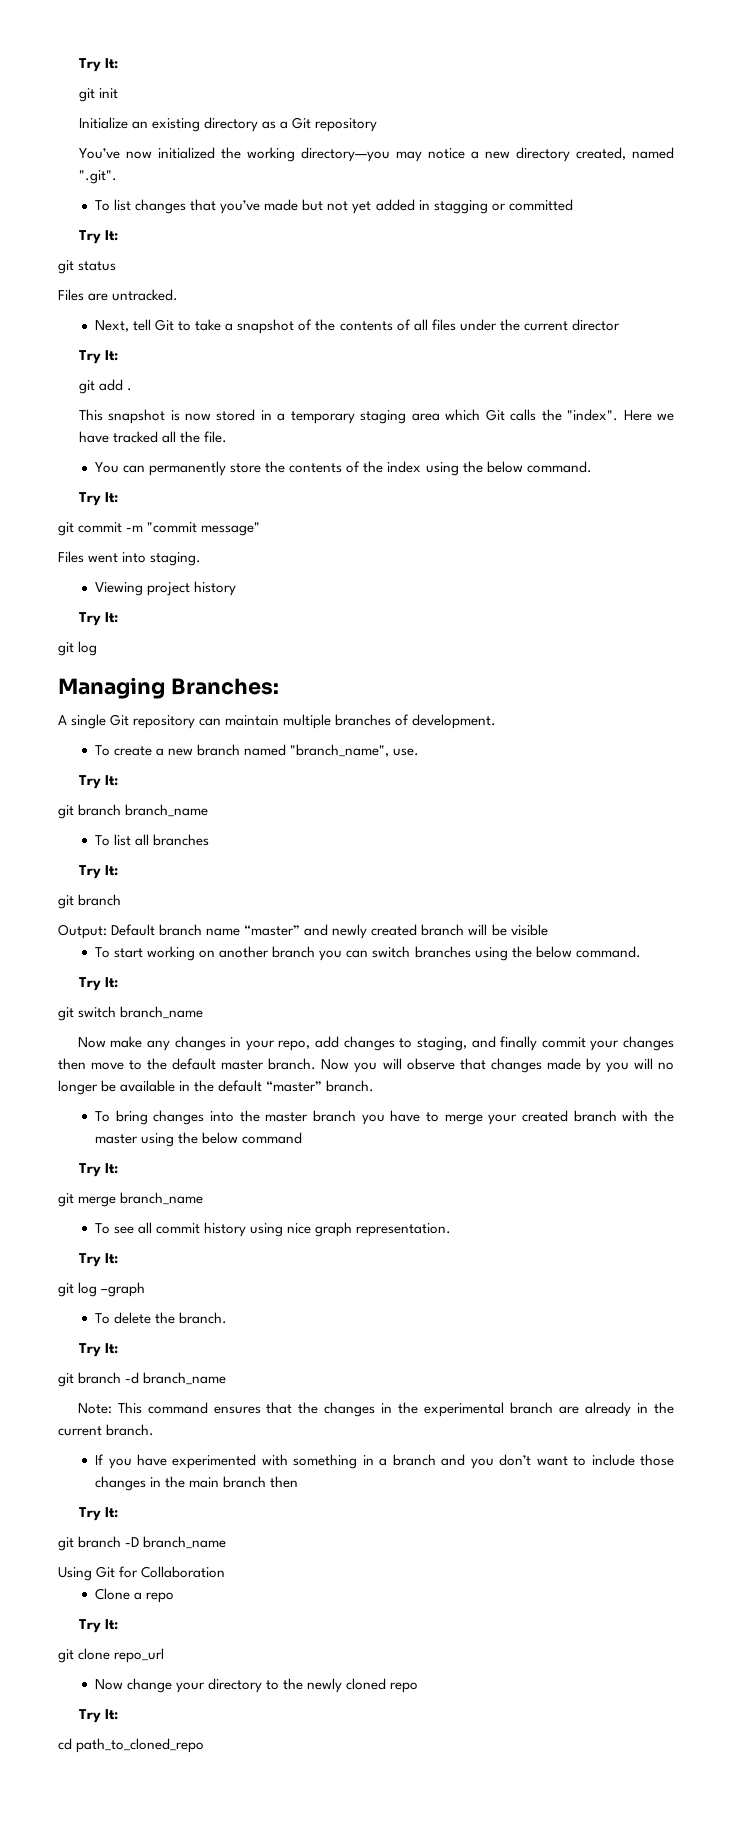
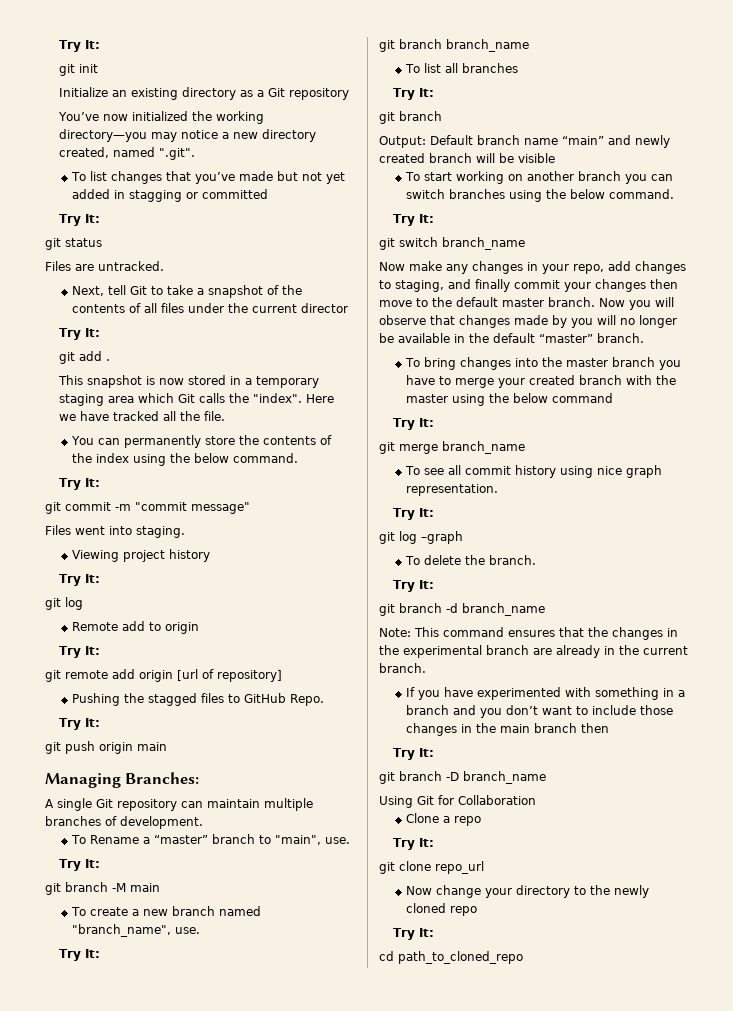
(98, 648) none -> [71,621,199,634] [59,646,101,658] [45,669,282,682] [71,693,324,706] [59,718,101,730] [45,741,167,754] // Remote add to origin // Try It: // git remote add origin [url of repository] // Pushing the stagged files to GitHub Repo. // Try It: // git push origin main
(497, 721) none -> [70,834,350,845] [59,859,101,871] [45,882,160,895] // To Rename a “master” branch to "main", use. // Try It: // git branch -M main
[244,925,301,936] “master” -> [562,136,604,145] “main”

